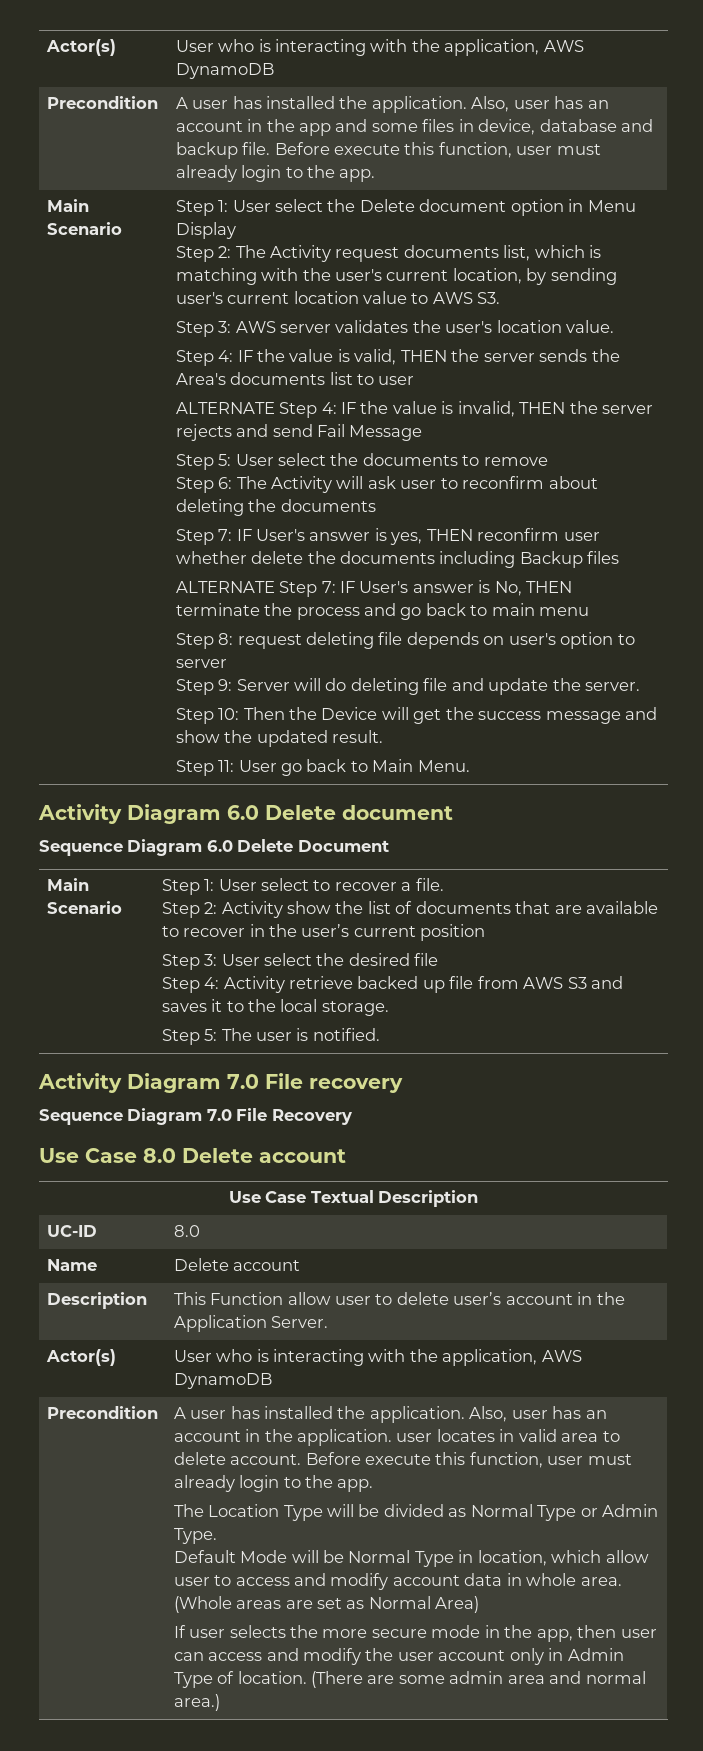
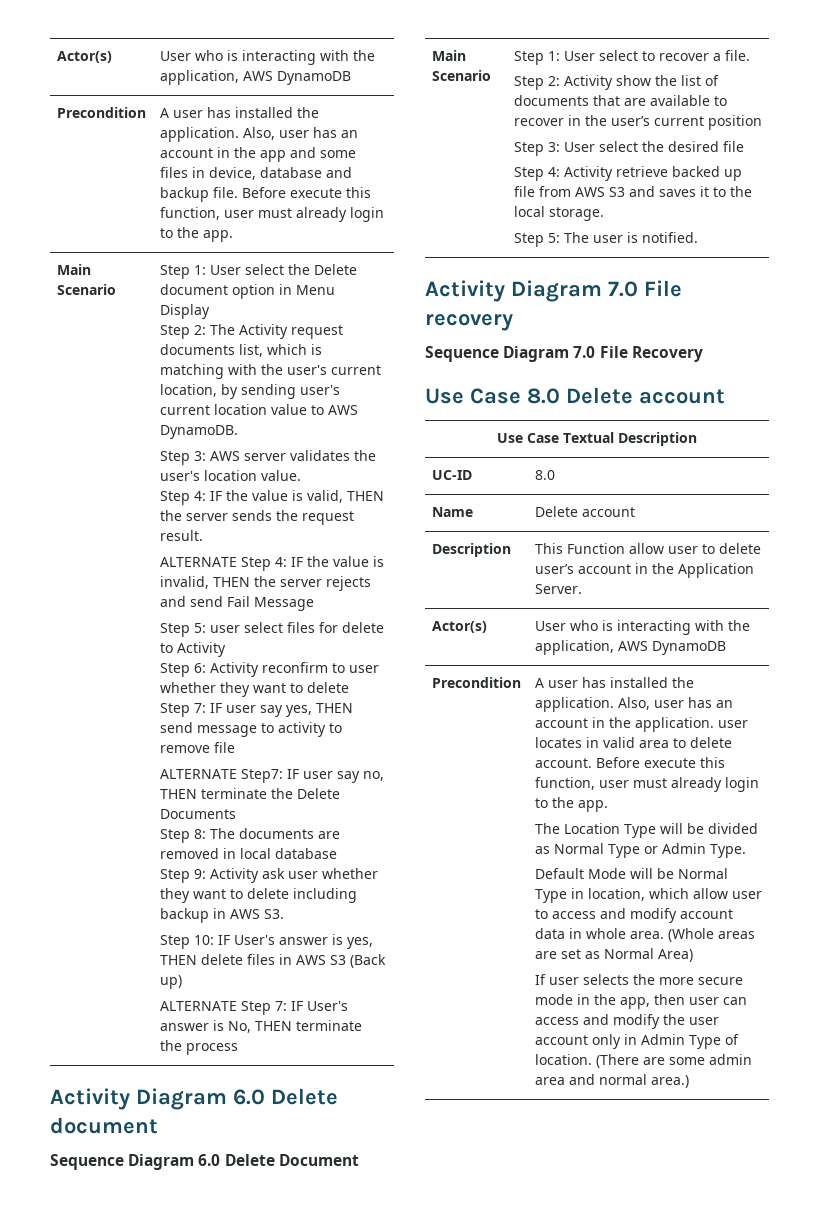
[477,292,501,304] S3. -> [159,425,238,439] DynamoDB.
[175,372,415,385] Area's documents list to user -> [301,511,354,525] [159,530,203,541] request result.
[235,453,548,466] [175,476,598,493] [175,499,376,516] [175,529,233,545] User select the documents to remove // Step 6: The Activity will ask user to reconfirm about deleting the documents // Step 7: -> [209,622,384,633] [159,642,226,657] [159,662,379,677] [159,682,349,697] [159,703,353,717] [159,722,342,737] [159,742,235,753] [159,769,384,783] [159,788,340,799] [159,809,236,819] [159,828,340,843] [159,848,337,859] [159,868,378,883] [159,888,357,903] [159,908,284,923] [159,935,214,949] user select files for delete to Activity // Step 6: Activity reconfirm to user whether they want to delete // Step 7: IF user say yes, THEN send message to activity to remove file // ALTERNATE Step7: IF user say no, THEN terminate the Delete Documents // Step 8: The documents are removed in local database // Step 9: Activity ask user whether they want to delete including backup in AWS S3. // Step 10:
[477,528,600,541] [175,551,620,568] reconfirm user whether delete the documents including Backup files -> [200,954,386,968] [159,975,182,989] delete files in AWS S3 (Back up)
[363,603,590,620] [175,632,635,649] [175,659,227,668] [175,678,641,695] [175,707,658,724] [175,730,383,747] [175,759,470,776] and go back to main menu // Step 8: request deleting file depends on user's option to server // Step 9: Server will do deleting file and update the server. // Step 10: Then the Device will get the success message and show the updated result. // Step 11: User go back to Main Menu. -> (238, 1049) none

